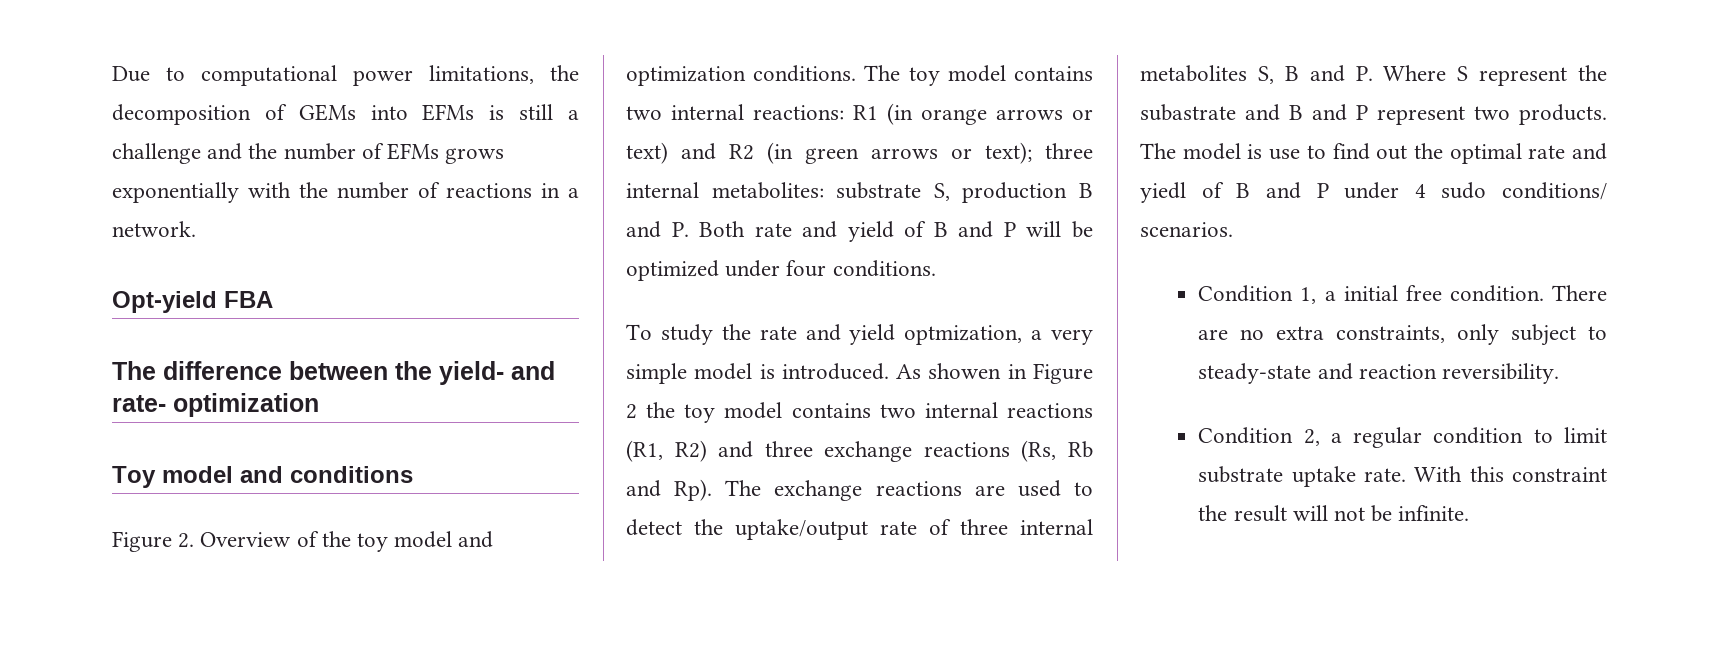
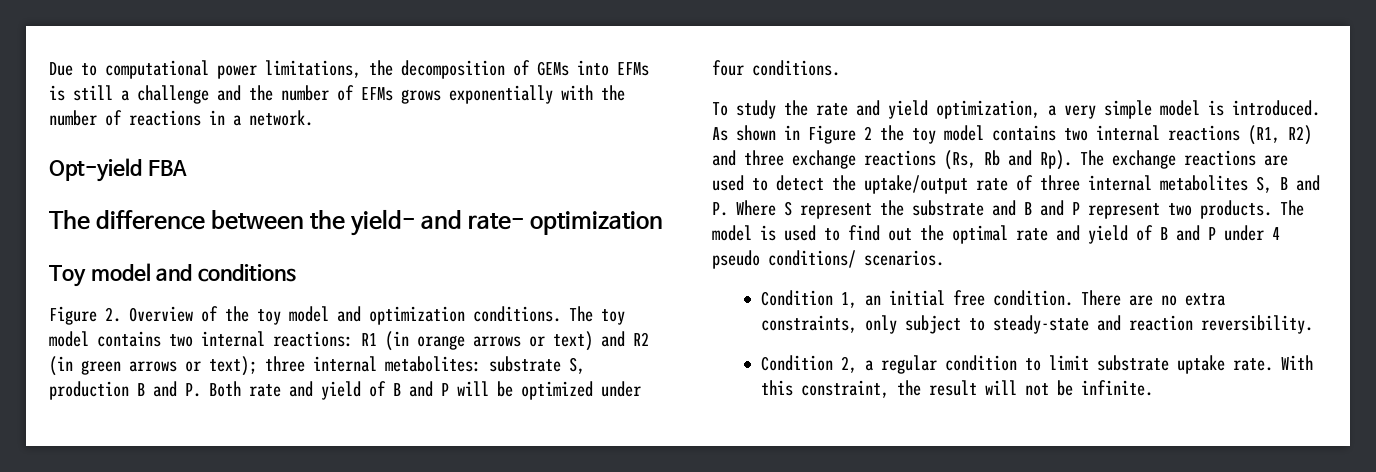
[904,325,1023,345] optmization, -> [936,100,1040,119] optimization,
[928,363,1002,379] showen -> [736,125,776,141] shown
[1140,104,1236,121] subastrate -> [912,200,984,216] substrate
[1269,149,1301,160] use -> [784,225,816,241] used
[1140,182,1186,203] yiedl -> [1088,225,1128,244] yield
[1441,182,1487,199] sudo -> [712,250,760,269] pseudo
[1324,291,1336,301] a -> [864,295,881,306] an
[1512,467,1607,482] constraint -> [800,380,889,398] constraint,

